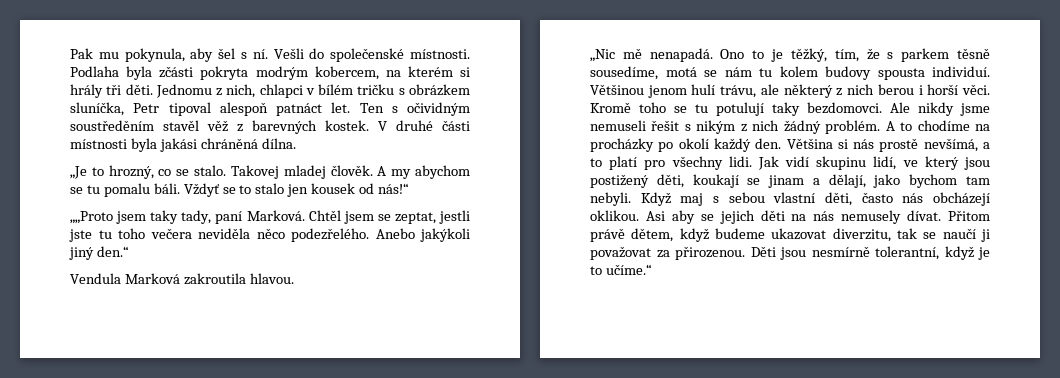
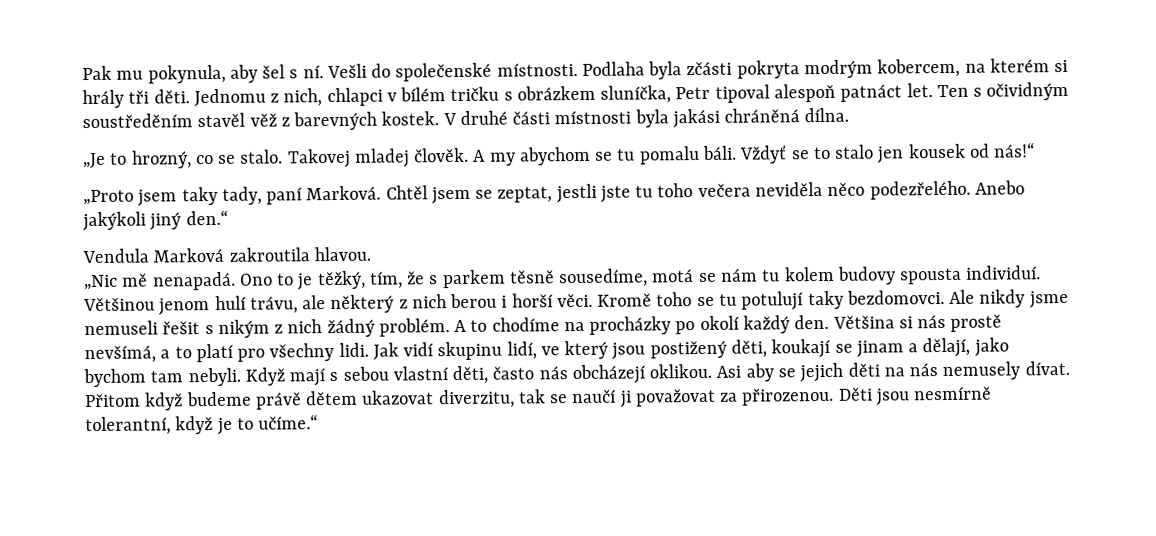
[70,211,113,224] „„Proto -> [83,189,134,206] „Proto
[680,193,704,206] maj -> [289,368,326,387] mají
[590,228,765,242] právě dětem, když budeme -> [145,390,359,411] když budeme právě dětem

